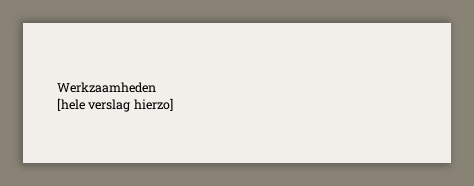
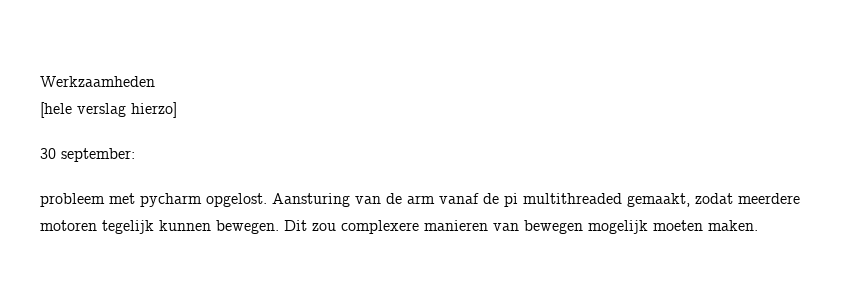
(173, 104) none -> [40,148,135,162] [40,193,800,207] [40,220,758,234] // 30 september: // probleem met pycharm opgelost. Aansturing van de arm vanaf de pi multithreaded gemaakt, zodat meerdere motoren tegelijk kunnen bewegen. Dit zou complexere manieren van bewegen mogelijk moeten maken.

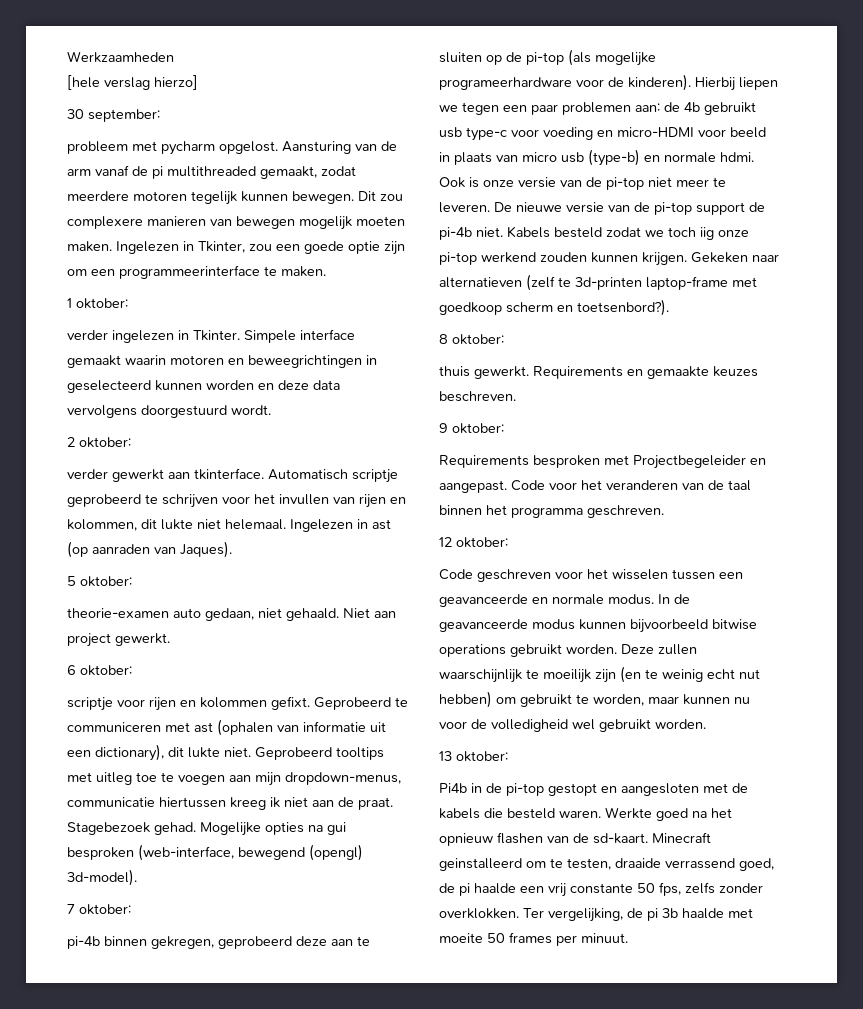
(758, 225) none -> [116,241,405,255] [67,265,326,279] [67,298,128,309] [67,329,355,343] [67,355,377,368] [67,380,340,393] [67,405,271,418] [67,437,131,448] [67,468,398,483] [67,494,406,508] [67,519,391,532] [67,541,232,558] [67,576,132,587] [67,608,396,621] [67,633,170,647] [67,665,132,676] [67,696,408,711] [67,719,386,736] [67,744,384,761] [67,772,401,786] [67,797,393,810] [67,822,346,836] [67,844,363,861] [67,869,137,886] [67,904,131,915] [67,936,370,949] [439,49,656,66] [439,74,778,91] [439,102,756,115] [439,127,766,141] [439,149,754,166] [439,177,726,190] [439,202,765,215] [439,226,749,240] [439,252,779,266] [439,274,757,291] [439,299,669,316] [439,334,504,345] [439,366,758,379] [439,391,516,402] [439,423,504,434] [439,455,766,469] [439,480,751,493] [439,505,664,518] [439,537,508,548] [439,569,743,582] [439,594,690,607] [439,619,757,633] [439,644,697,657] [439,666,760,683] [439,691,750,708] [439,719,706,732] [439,751,508,762] [439,783,748,796] [439,807,732,821] [439,832,711,846] [439,858,774,871] [439,882,763,897] [439,908,753,922] [439,932,628,946] Ingelezen in Tkinter, zou een goede optie zijn om een programmeerinterface te maken. // 1 oktober: // verder ingelezen in Tkinter. Simpele interface gemaakt waarin motoren en beweegrichtingen in geselecteerd kunnen worden en deze data vervolgens doorgestuurd wordt. // 2 oktober: // verder gewerkt aan tkinterface. Automatisch scriptje geprobeerd te schrijven voor het invullen van rijen en kolommen, dit lukte niet helemaal. Ingelezen in ast (op aanraden van Jaques). // 5 oktober: // theorie-examen auto gedaan, niet gehaald. Niet aan project gewerkt. // 6 oktober: // scriptje voor rijen en kolommen gefixt. Geprobeerd te communiceren met ast (ophalen van informatie uit een dictionary), dit lukte niet. Geprobeerd tooltips met uitleg toe te voegen aan mijn dropdown-menus, communicatie hiertussen kreeg ik niet aan de praat. Stagebezoek gehad. Mogelijke opties na gui besproken (web-interface, bewegend (opengl) 3d-model). // 7 oktober: // pi-4b binnen gekregen, geprobeerd deze aan te sluiten op de pi-top (als mogelijke programeerhardware voor de kinderen). Hierbij liepen we tegen een paar problemen aan: de 4b gebruikt usb type-c voor voeding en micro-HDMI voor beeld in plaats van micro usb (type-b) en normale hdmi. Ook is onze versie van de pi-top niet meer te leveren. De nieuwe versie van de pi-top support de pi-4b niet. Kabels besteld zodat we toch iig onze pi-top werkend zouden kunnen krijgen. Gekeken naar alternatieven (zelf te 3d-printen laptop-frame met goedkoop scherm en toetsenbord?). // 8 oktober: // thuis gewerkt. Requirements en gemaakte keuzes beschreven. // 9 oktober: // Requirements besproken met Projectbegeleider en aangepast. Code voor het veranderen van de taal binnen het programma geschreven. // 12 oktober: // Code geschreven voor het wisselen tussen een geavanceerde en normale modus. In de geavanceerde modus kunnen bijvoorbeeld bitwise operations gebruikt worden. Deze zullen waarschijnlijk te moeilijk zijn (en te weinig echt nut hebben) om gebruikt te worden, maar kunnen nu voor de volledigheid wel gebruikt worden. // 13 oktober: // Pi4b in de pi-top gestopt en aangesloten met de kabels die besteld waren. Werkte goed na het opnieuw flashen van de sd-kaart. Minecraft geinstalleerd om te testen, draaide verrassend goed, de pi haalde een vrij constante 50 fps, zelfs zonder overklokken. Ter vergelijking, de pi 3b haalde met moeite 50 frames per minuut.

